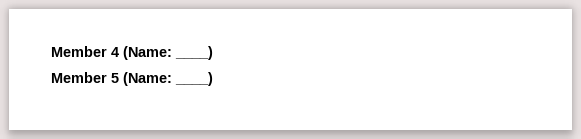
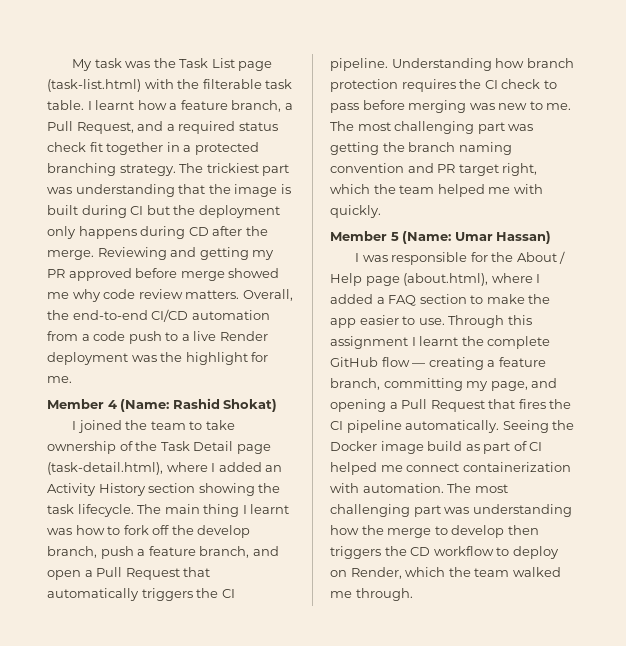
[51,46,213,60] [51,72,213,86] Member 4 (Name: ____) // Member 5 (Name: ____) -> [72,58,273,71] [47,79,293,92] [47,100,293,112] [47,121,278,134] [47,142,259,155] [47,163,290,176] [47,184,291,197] [47,205,280,218] [47,226,268,239] [47,247,275,260] [47,268,280,281] [47,289,293,302] [47,309,270,322] [47,331,268,344] [47,352,269,365] [47,376,72,383] [47,398,278,412] [72,420,235,433] [47,441,271,454] [47,462,283,475] [47,483,281,496] [47,504,290,517] [47,525,251,538] [47,546,279,559] [47,567,211,580] [47,588,235,601] [330,58,574,71] [330,79,557,92] [330,100,572,113] [330,121,534,134] [330,142,512,155] [330,163,538,176] [330,184,543,197] [330,205,381,218] [330,231,552,244] [355,251,566,265] [330,273,541,286] [330,294,551,306] [330,315,532,328] [330,336,551,349] [330,357,546,370] [330,378,558,391] [330,399,572,412] [330,420,575,433] [330,441,543,454] [330,462,571,475] [330,483,508,493] [330,504,572,517] [330,525,539,538] [330,546,559,559] [330,567,561,579] [330,588,413,601] My task was the Task List page (task-list.html) with the filterable task table. I learnt how a feature branch, a Pull Request, and a required status check fit together in a protected branching strategy. The trickiest part was understanding that the image is built during CI but the deployment only happens during CD after the merge. Reviewing and getting my PR approved before merge showed me why code review matters. Overall, the end-to-end CI/CD automation from a code push to a live Render deployment was the highlight for me. // Member 4 (Name: Rashid Shokat) // I joined the team to take ownership of the Task Detail page (task-detail.html), where I added an Activity History section showing the task lifecycle. The main thing I learnt was how to fork off the develop branch, push a feature branch, and open a Pull Request that automatically triggers the CI pipeline. Understanding how branch protection requires the CI check to pass before merging was new to me. The most challenging part was getting the branch naming convention and PR target right, which the team helped me with quickly. // Member 5 (Name: Umar Hassan) // I was responsible for the About / Help page (about.html), where I added a FAQ section to make the app easier to use. Through this assignment I learnt the complete GitHub flow — creating a feature branch, committing my page, and opening a Pull Request that fires the CI pipeline automatically. Seeing the Docker image build as part of CI helped me connect containerization with automation. The most challenging part was understanding how the merge to develop then triggers the CD workflow to deploy on Render, which the team walked me through.

